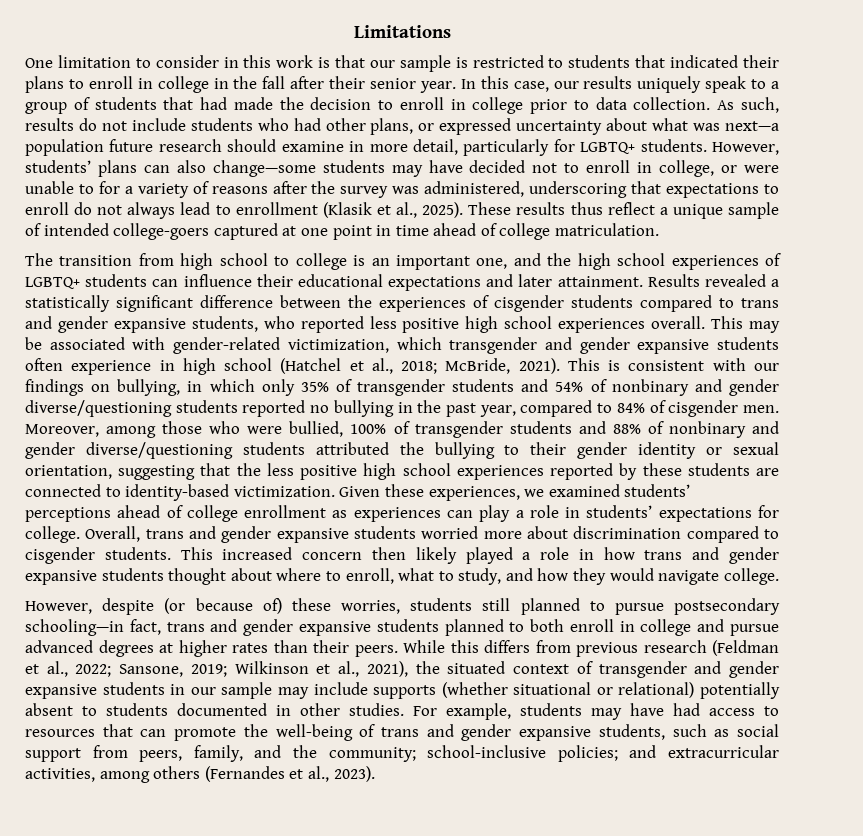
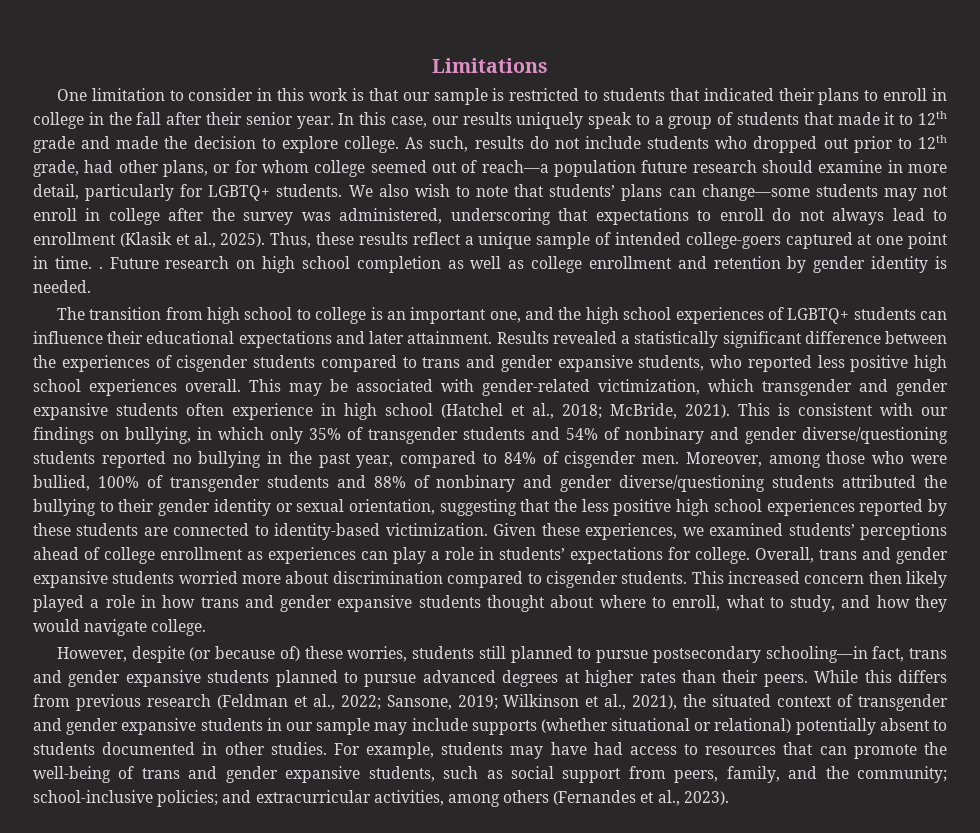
[200,97,711,114] had made the decision to enroll in college prior to data collection. -> [837,111,947,125] [33,136,400,153] made it to 12th grade and made the decision to explore college.
[293,118,779,135] had other plans, or expressed uncertainty about what was next—a -> [753,135,947,153] [33,160,549,177] dropped out prior to 12th grade, had other plans, or for whom college seemed out of reach—a
[711,142,779,155] However, -> [348,184,545,197] We also wish to note that
[176,160,206,173] also -> (696, 192) none
[428,160,779,177] [25,181,268,198] have decided not to enroll in college, or were unable to for a variety of reasons -> [923,186,949,197] [33,208,160,225] not enroll in college
[468,202,603,215] These results thus -> [270,232,408,248] Thus, these results
[395,223,660,240] time ahead of college matriculation. -> [54,256,948,273] [33,280,91,293] time. . Future research on high school completion as well as college enrollment and retention by gender identity is needed.
[530,619,725,636] both enroll in college and -> (359, 677) none

